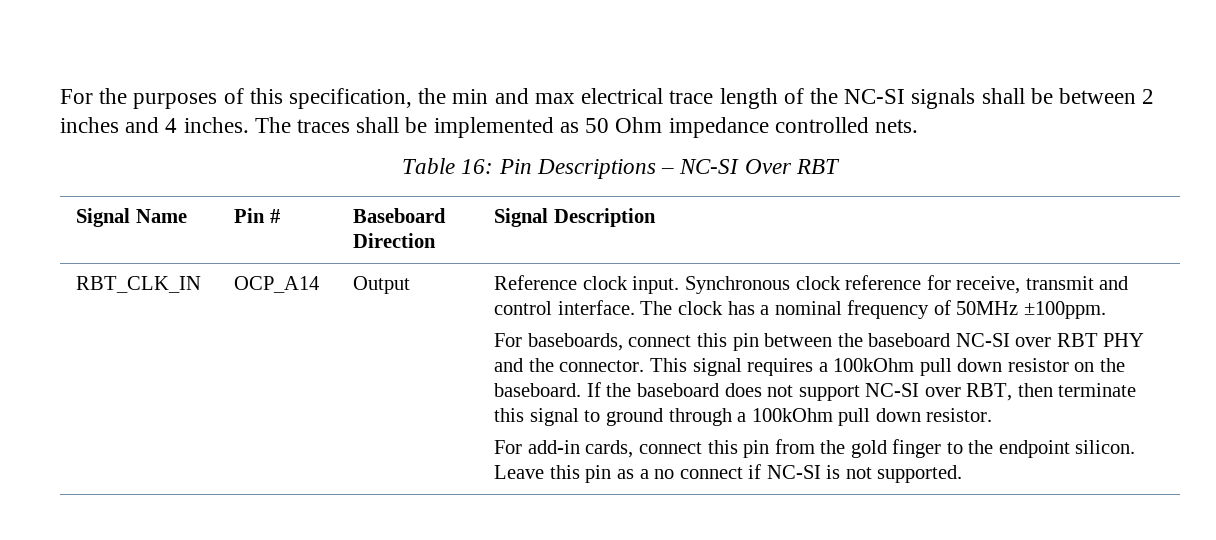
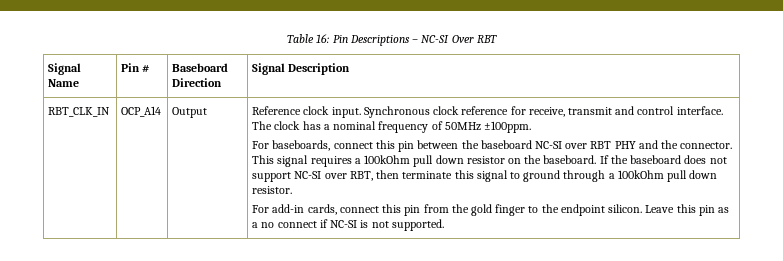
[60,88,1155,109] [60,117,918,138] For the purposes of this specification, the min and max electrical trace length of the NC-SI signals shall be between 2 inches and 4 inches. The traces shall be implemented as 50 Ohm impedance controlled nets. // -> (287, 38) none

